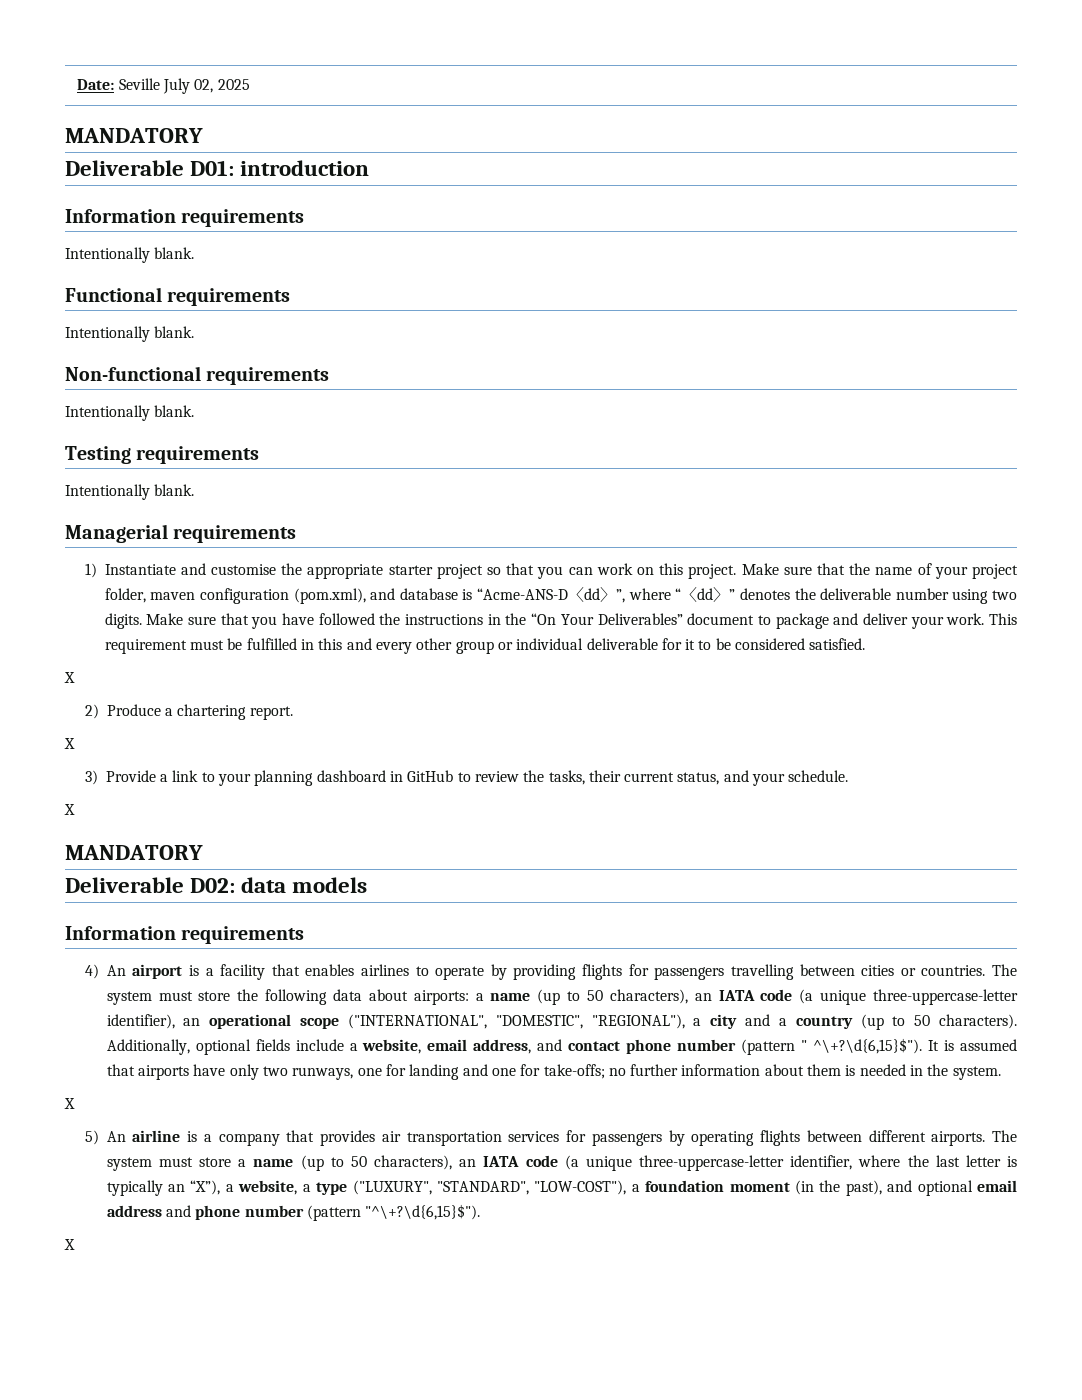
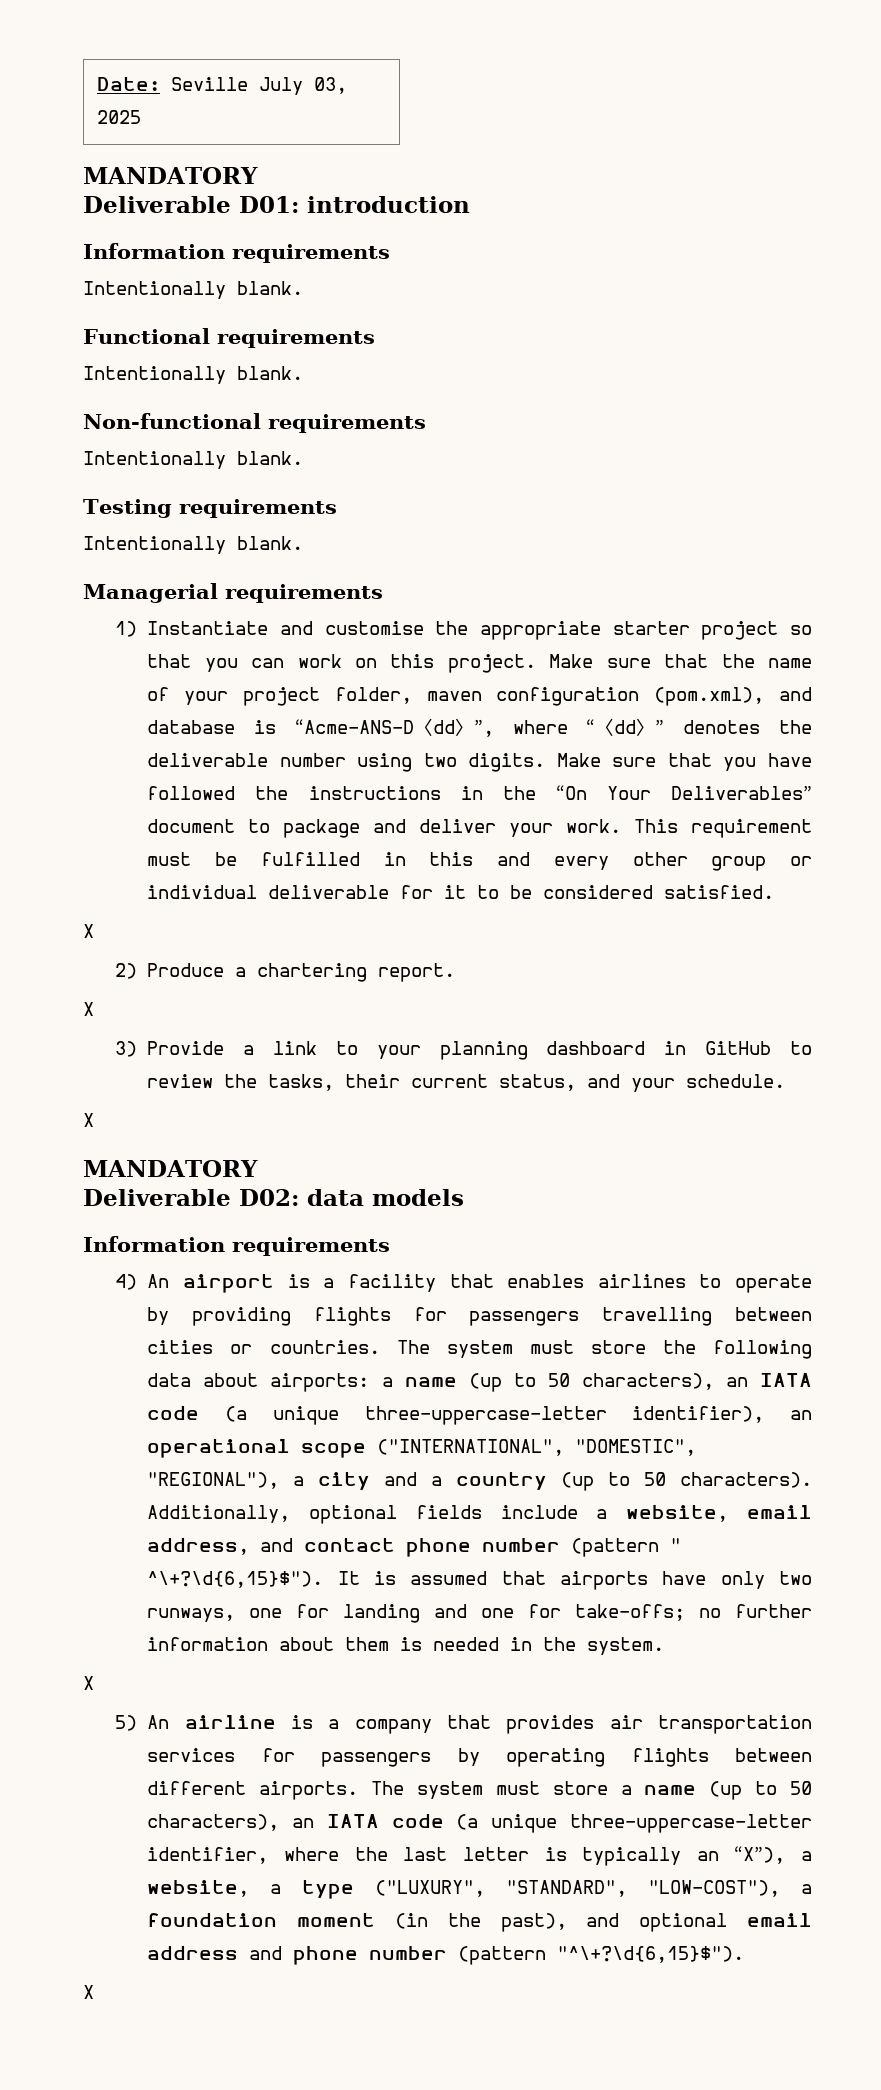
[194,79,214,93] 02, -> [314,77,348,94] 03,

